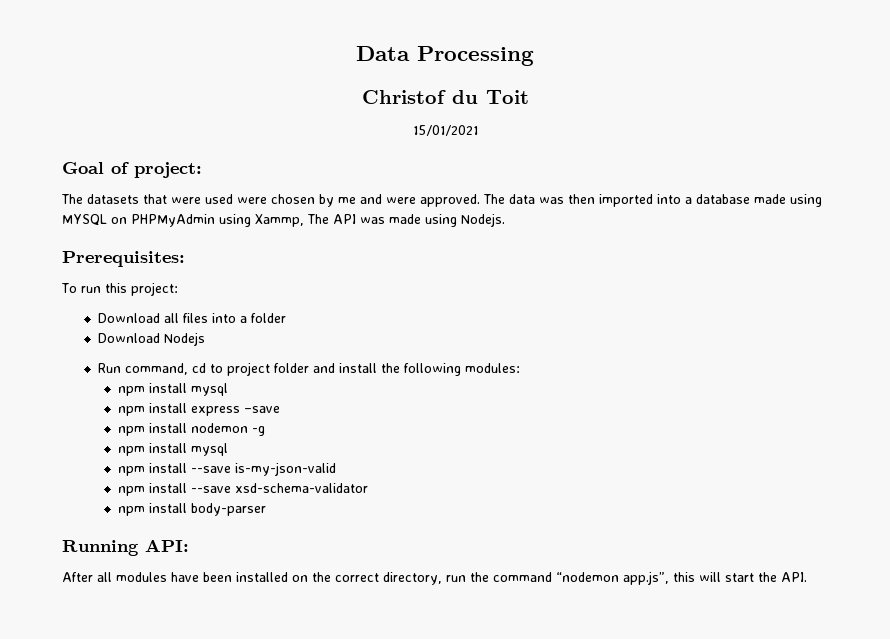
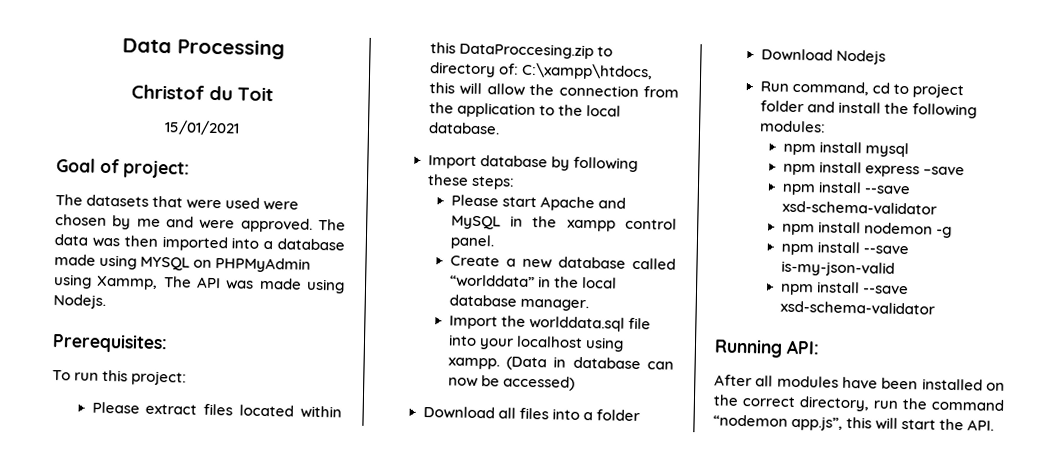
(178, 289) none -> [91,401,342,419] [429,42,613,60] [429,62,653,81] [428,82,679,98] [428,102,621,119] [427,122,500,135] [427,155,638,172] [426,174,515,190] [450,194,626,212] [450,215,677,232] [449,234,495,250] [449,255,676,270] [449,274,617,289] [448,294,589,312] [448,315,651,332] [447,334,624,352] [447,356,674,371] [447,375,575,391] // Please extract files located within this DataProccesing.zip to directory of: C:\xampp\htdocs, this will allow the connection from the application to the local database. // Import database by following these steps: // Please start Apache and MySQL in the xampp control panel. // Create a new database called “worlddata” in the local database manager. // Import the worlddata.sql file into your localhost using xampp. (Data in database can now be accessed)
[190,423,265,436] [117,443,228,456] nodemon -g // npm install mysql -> [863,185,911,195] [781,200,937,215] [781,221,952,238] --save xsd-schema-validator // npm install nodemon -g
[117,503,266,516] // npm install body-parser -> (935, 307) none

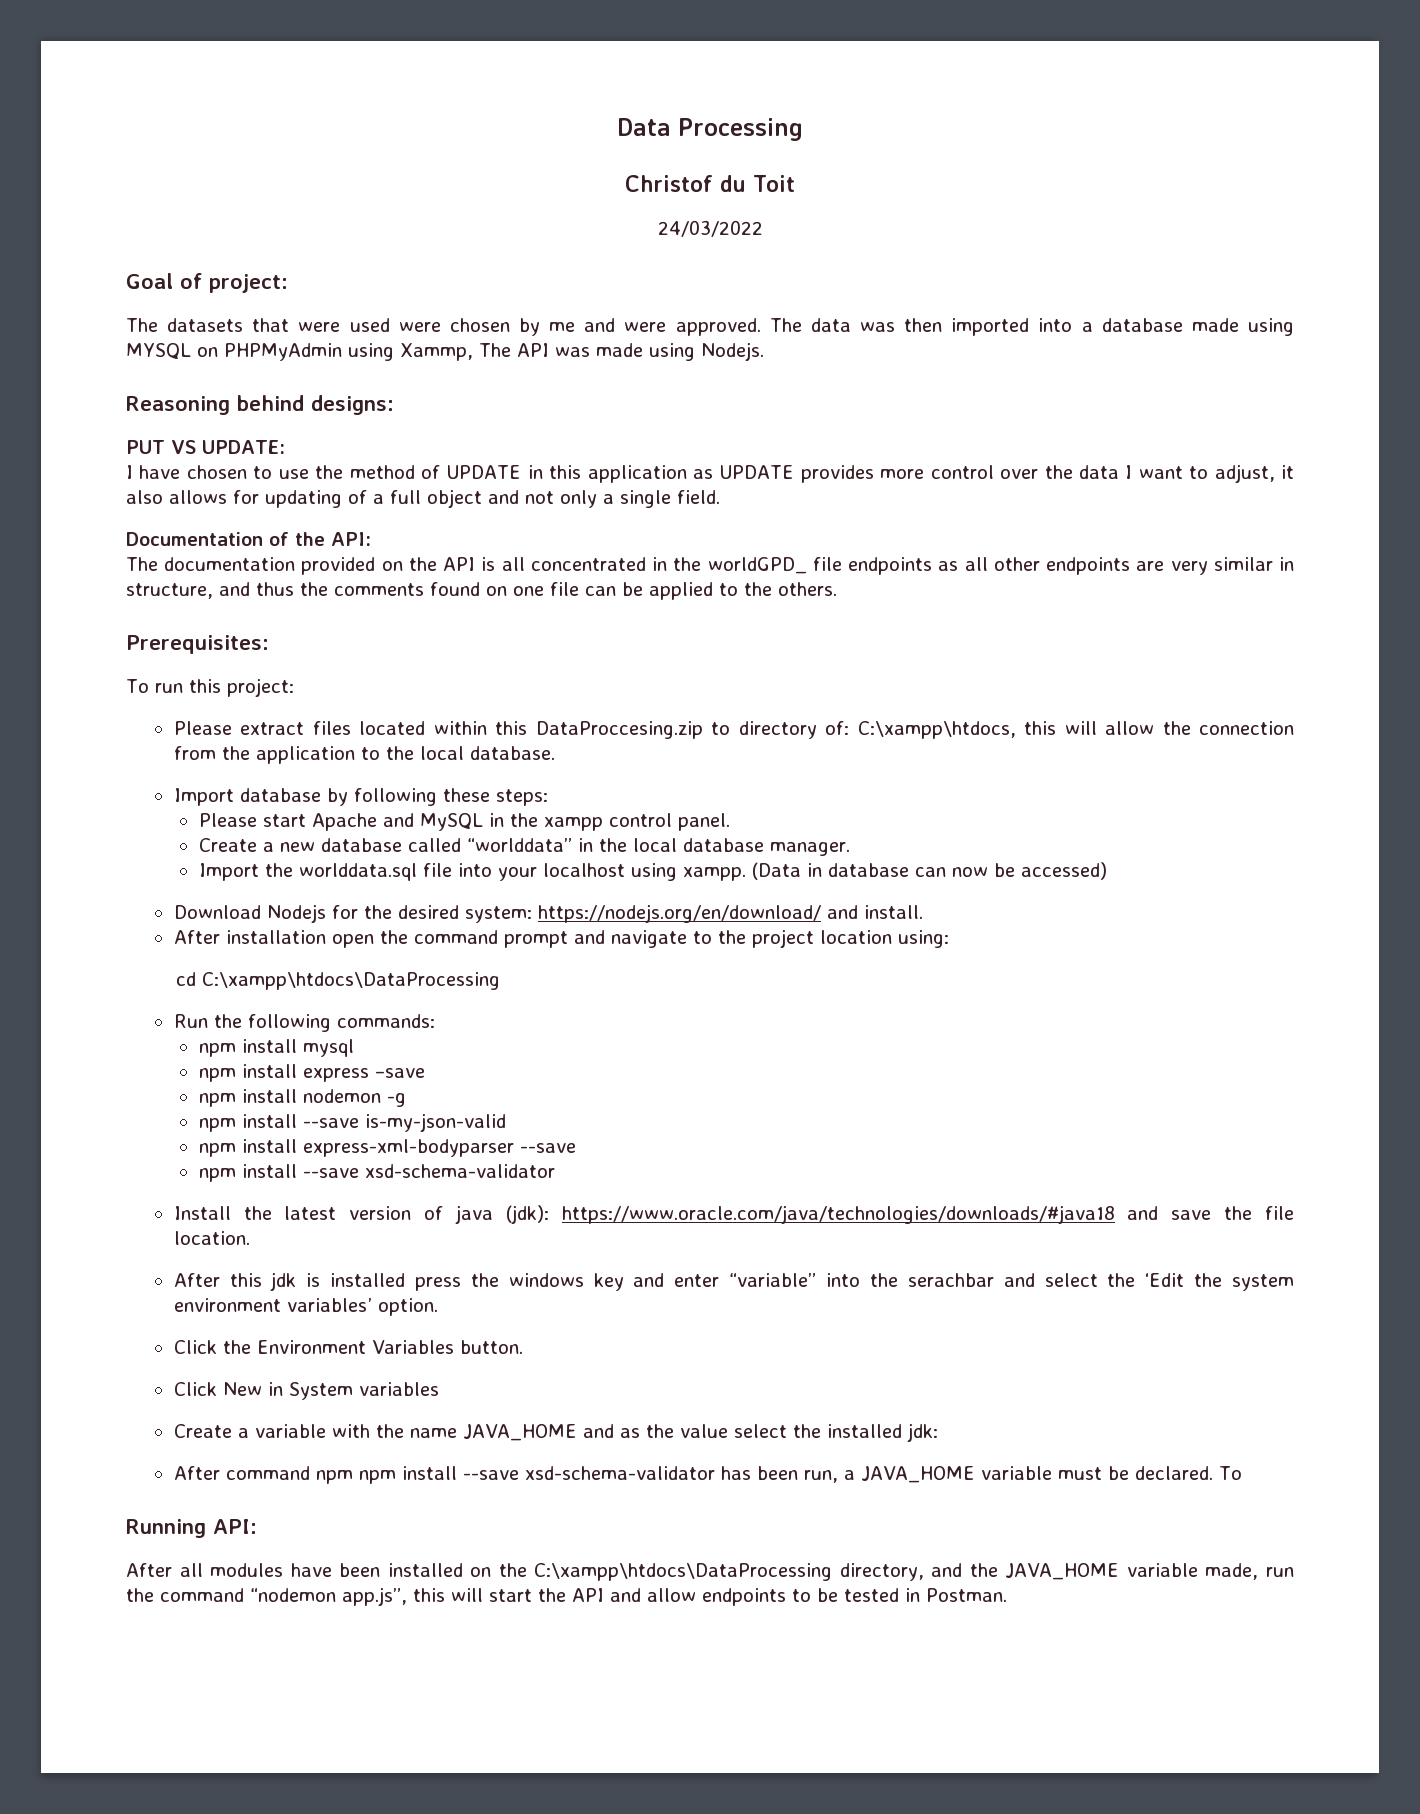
[164,120,240,136] 15/01/2021 -> [657,220,763,237] 24/03/2022
(106, 301) none -> [126,395,394,415] [126,440,285,454] [126,464,1294,483] [126,489,720,508] [126,532,371,546] [126,557,1294,575] [126,582,837,600] // Reasoning behind designs: // PUT VS UPDATE: // I have chosen to use the method of UPDATE in this application as UPDATE provides more control over the data I want to adjust, it also allows for updating of a full object and not only a single field. // Documentation of the API: // The documentation provided on the API is all concentrated in the worldGPD_ file endpoints as all other endpoints are very similar in structure, and thus the comments found on one file can be applied to the others.
[497,407,640,422] [760,48,886,65] [759,80,964,99] [759,100,881,114] all files into a folder // Download Nodejs // Run command, cd to project folder and install -> [266,904,923,923] [173,929,949,948] [176,972,501,990] [173,1014,208,1028] Nodejs for the desired system: https://nodejs.org/en/download/ and install. // After installation open the command prompt and navigate to the project location using: // cd C:\xampp\htdocs\DataProcessing // Run
[759,120,826,133] modules: -> [336,1014,435,1028] commands:
[781,181,911,196] [781,200,937,215] // npm install --save xsd-schema-validator -> (425, 1073) none
[779,281,909,296] [779,300,935,315] // npm install --save xsd-schema-validator -> [198,1139,576,1157] [198,1164,555,1182] [173,1205,1294,1224] [173,1231,250,1245] [173,1272,1295,1291] [173,1298,438,1316] [173,1340,523,1354] [173,1382,439,1400] [173,1423,938,1442] [173,1466,1242,1484] // npm install express-xml-bodyparser --save // npm install --save xsd-schema-validator // Install the latest version of java (jdk): https://www.oracle.com/java/technologies/downloads/#java18 and save the file location. // After this jdk is installed press the windows key and enter “variable” into the serachbar and select the ‘Edit the system environment variables’ option. // Click the Environment Variables button. // Click New in System variables // Create a variable with the name JAVA_HOME and as the value select the installed jdk: // After command npm npm install --save xsd-schema-validator has been run, a JAVA_HOME variable must be declared. To
[742,396,870,412] correct directory, -> [534,1563,1259,1581] C:\xampp\htdocs\DataProcessing directory, and the JAVA_HOME variable made,
[967,419,995,431] API. -> [571,1588,1007,1606] API and allow endpoints to be tested in Postman.

